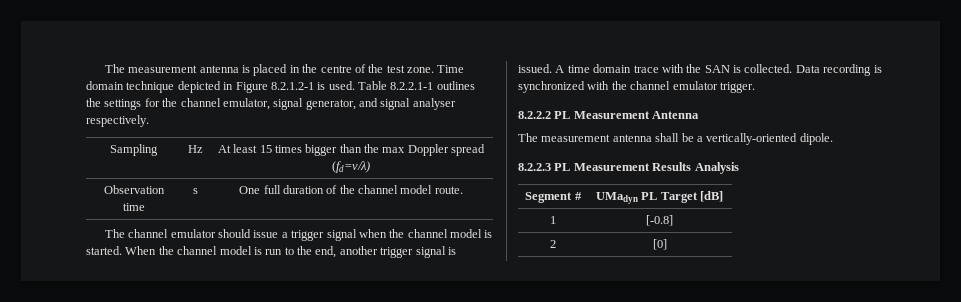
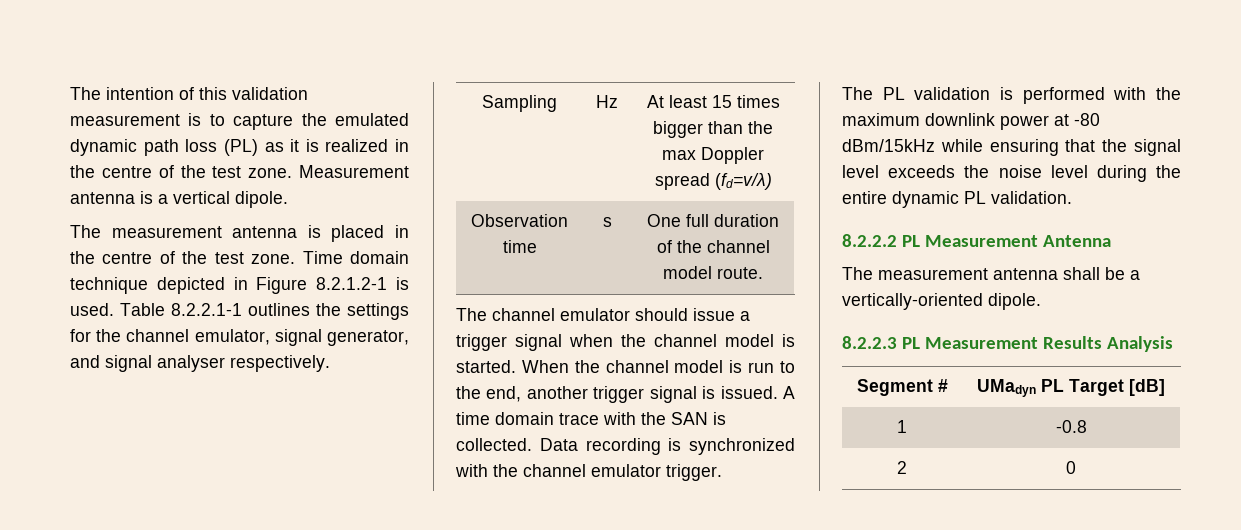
[104,64,125,73] The -> [70,87,308,100] [70,113,409,130] [70,139,409,156] [70,165,409,178] [70,191,288,208] [70,225,101,238] The intention of this validation measurement is to capture the emulated dynamic path loss (PL) as it is realized in the centre of the test zone. Measurement antenna is a vertical dipole. // The
(755, 87) none -> [842,87,1181,104] [842,113,1100,130] [842,139,1181,156] [842,165,1181,182] [842,191,1072,208] // The PL validation is performed with the maximum downlink power at -80 dBm/15kHz while ensuring that the signal level exceeds the noise level during the entire dynamic PL validation.
[646,215,673,226] [-0.8] -> [1055,420,1087,433] -0.8
[652,239,667,250] [0] -> [1066,461,1076,474] 0

